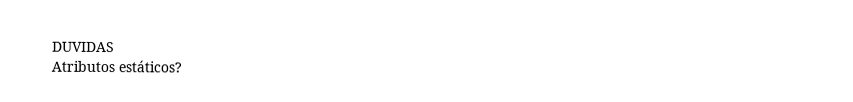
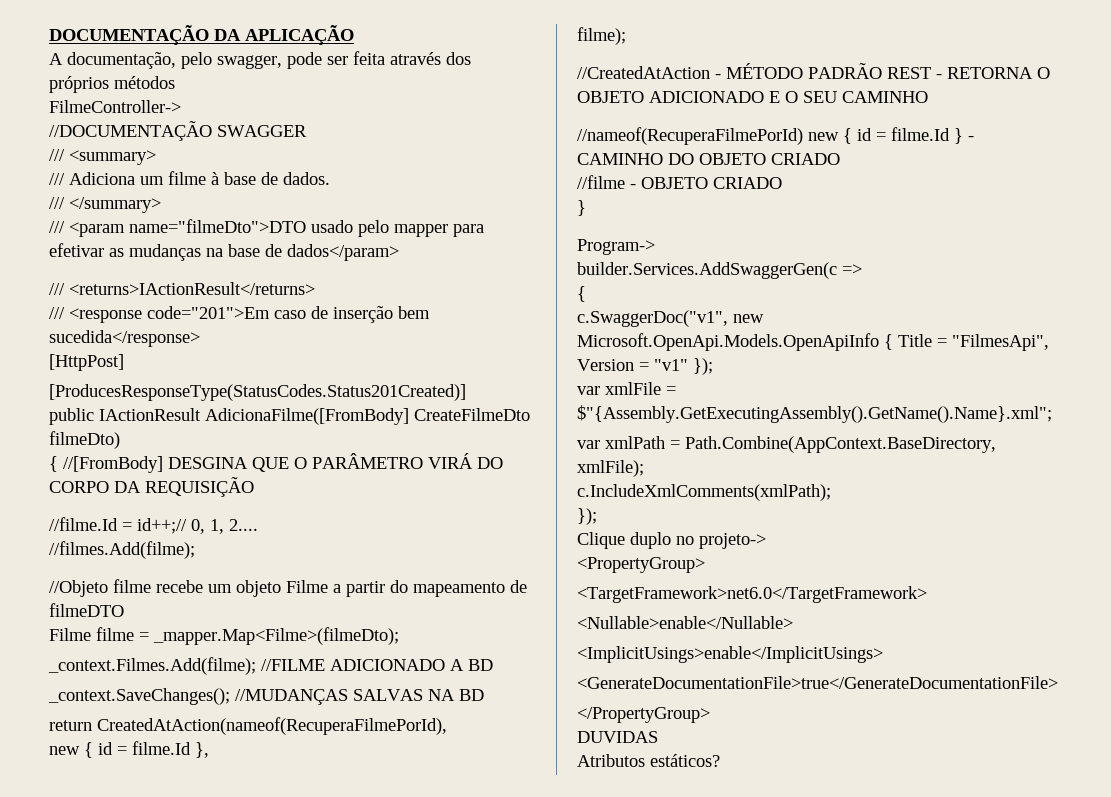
(51, 47) none -> [49,25,354,45] [49,51,471,69] [49,76,175,93] [49,100,181,113] [49,121,307,141] [49,149,156,165] [49,171,330,185] [49,197,161,213] [49,219,484,237] [49,243,399,261] [49,282,315,295] [49,306,430,323] [49,330,200,347] [49,354,124,371] [49,384,466,401] [49,408,530,425] [49,431,120,449] [49,453,503,473] [49,477,254,497] [49,517,258,534] [49,541,195,559] [49,579,527,597] [49,603,124,617] [49,627,399,645] [48,657,493,675] [48,688,484,705] [49,717,447,735] [49,741,209,758] [577,27,626,45] [577,63,1050,79] [577,91,928,103] [577,127,974,145] [577,153,840,165] [577,175,782,189] [577,200,586,216] [577,239,655,255] [577,262,862,279] [577,286,586,302] [577,310,764,327] [577,333,1049,351] [577,358,713,375] [577,382,676,395] [577,405,1052,423] [577,436,996,453] [577,460,644,477] [577,484,831,501] [577,508,597,525] [577,532,766,549] [577,557,705,573] [577,586,927,603] [577,616,793,629] [577,646,883,663] [577,676,1058,689] [577,707,710,723] DOCUMENTAÇÃO DA APLICAÇÃO // A documentação, pelo swagger, pode ser feita através dos próprios métodos // FilmeController-> // //DOCUMENTAÇÃO SWAGGER // /// <summary> // /// Adiciona um filme à base de dados. // /// </summary> // /// <param name="filmeDto">DTO usado pelo mapper para efetivar as mudanças na base de dados</param> // /// <returns>IActionResult</returns> // /// <response code="201">Em caso de inserção bem sucedida</response> // [HttpPost] // [ProducesResponseType(StatusCodes.Status201Created)] // public IActionResult AdicionaFilme([FromBody] CreateFilmeDto filmeDto) // { //[FromBody] DESGINA QUE O PARÂMETRO VIRÁ DO CORPO DA REQUISIÇÃO // //filme.Id = id++;// 0, 1, 2.... // //filmes.Add(filme); // //Objeto filme recebe um objeto Filme a partir do mapeamento de filmeDTO // Filme filme = _mapper.Map<Filme>(filmeDto); // _context.Filmes.Add(filme); //FILME ADICIONADO A BD // _context.SaveChanges(); //MUDANÇAS SALVAS NA BD // return CreatedAtAction(nameof(RecuperaFilmePorId), // new { id = filme.Id }, // filme); // //CreatedAtAction - MÉTODO PADRÃO REST - RETORNA O OBJETO ADICIONADO E O SEU CAMINHO // //nameof(RecuperaFilmePorId) new { id = filme.Id } - CAMINHO DO OBJETO CRIADO // //filme - OBJETO CRIADO // } // Program-> // builder.Services.AddSwaggerGen(c => // { // c.SwaggerDoc("v1", new Microsoft.OpenApi.Models.OpenApiInfo { Title = "FilmesApi", Version = "v1" }); // var xmlFile = $"{Assembly.GetExecutingAssembly().GetName().Name}.xml"; // var xmlPath = Path.Combine(AppContext.BaseDirectory, xmlFile); // c.IncludeXmlComments(xmlPath); // }); // Clique duplo no projeto-> // <PropertyGroup> // <TargetFramework>net6.0</TargetFramework> // <Nullable>enable</Nullable> // <ImplicitUsings>enable</ImplicitUsings> // <GenerateDocumentationFile>true</GenerateDocumentationFile> // </PropertyGroup> //

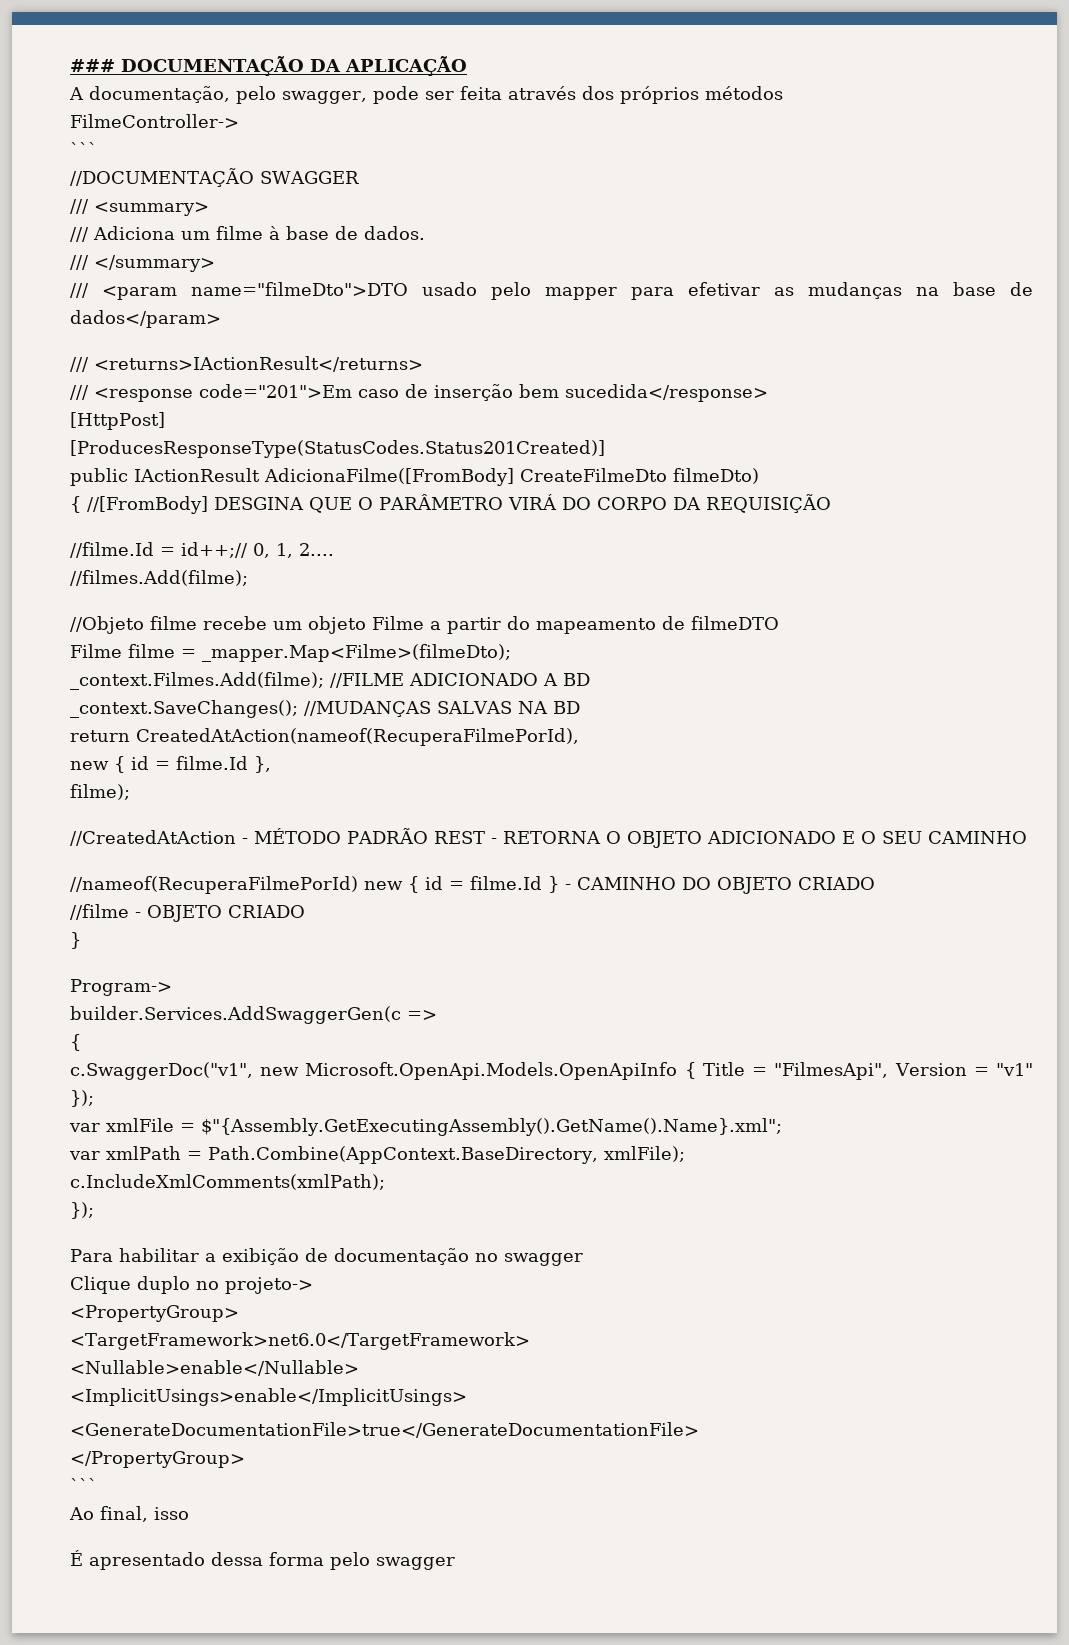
(49, 35) none -> [70,59,115,72] ###
(181, 106) none -> [70,142,97,156] // ```
(597, 516) none -> [70,1248,583,1266] // Para habilitar a exibição de documentação no swagger
[577,731,658,743] [577,754,720,767] DUVIDAS // Atributos estáticos? -> [70,1478,97,1492] [69,1506,189,1522] [70,1550,455,1570] ``` // Ao final, isso // É apresentado dessa forma pelo swagger

